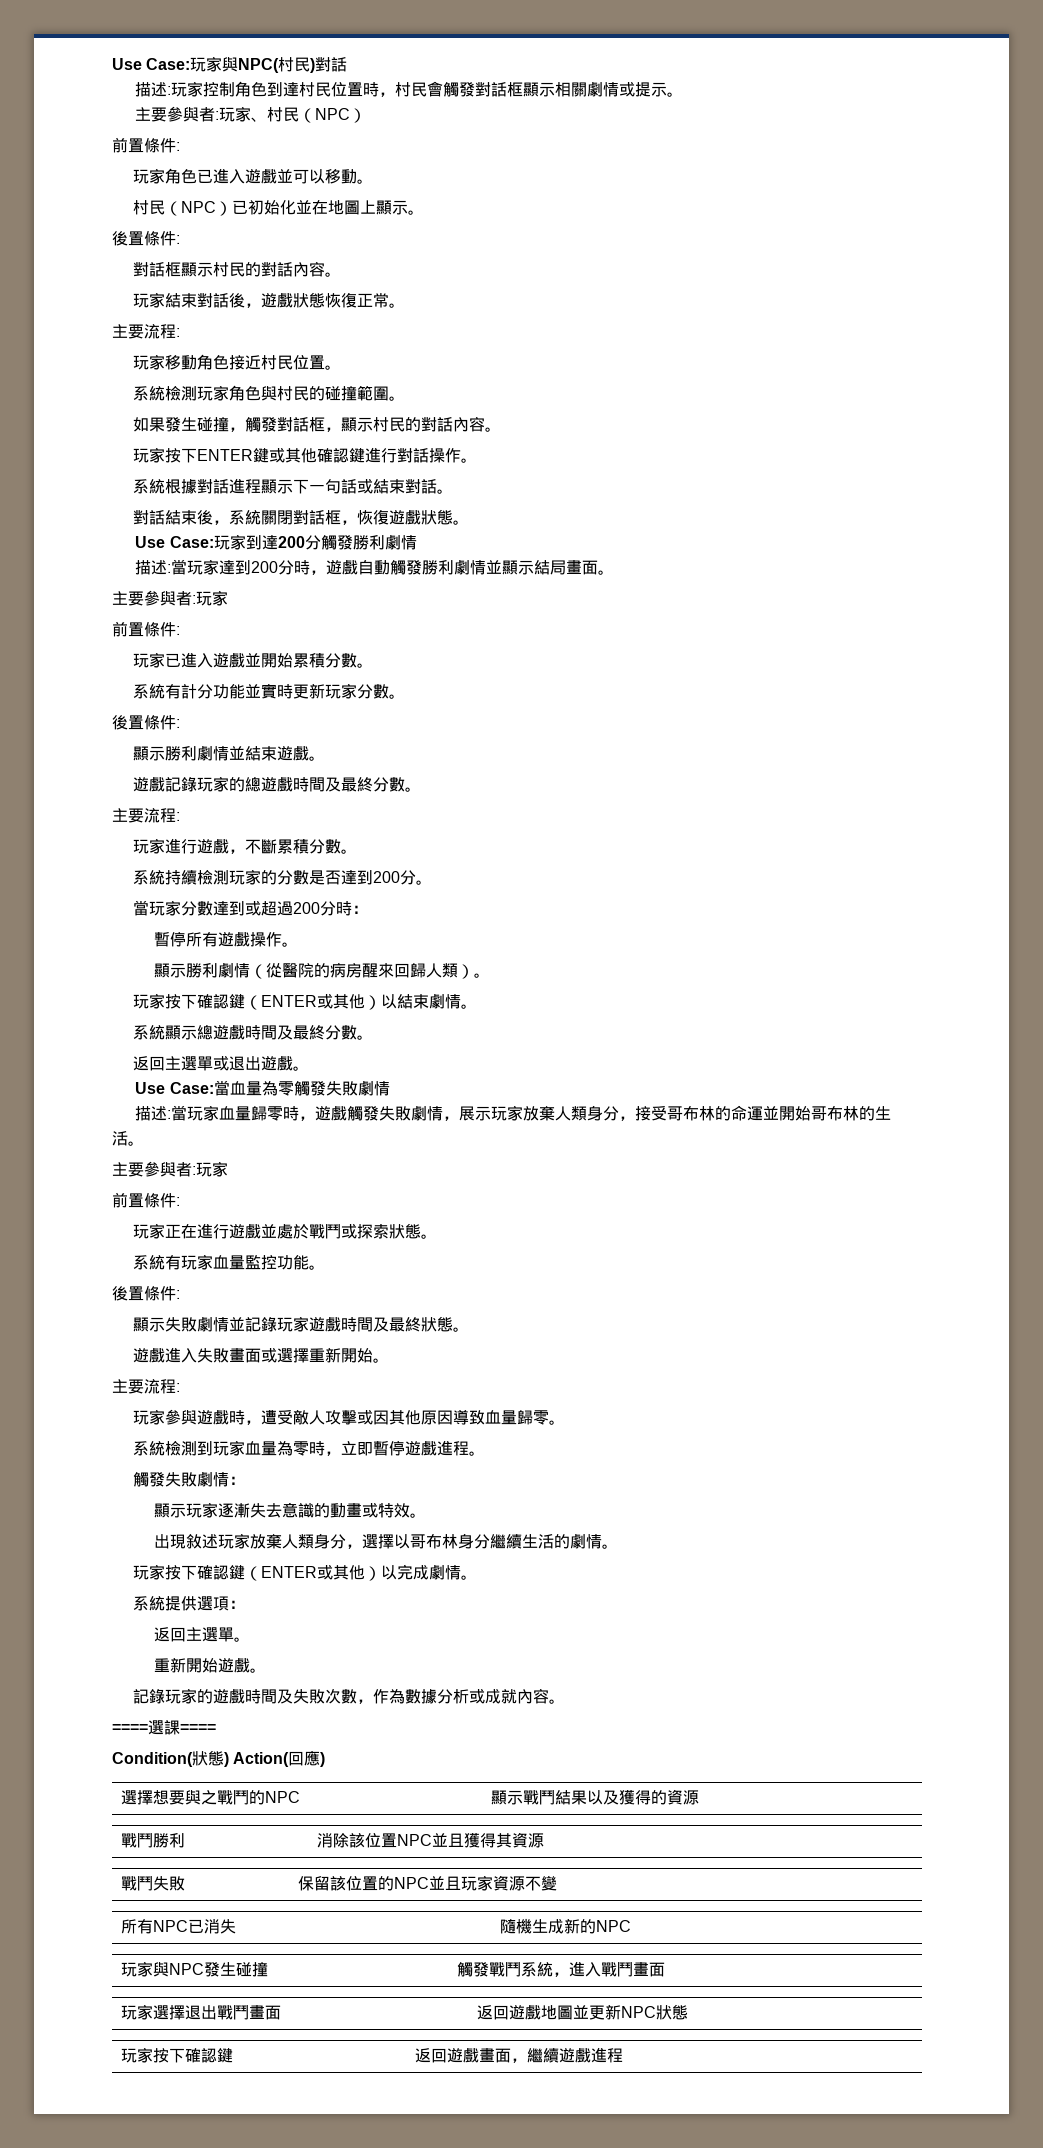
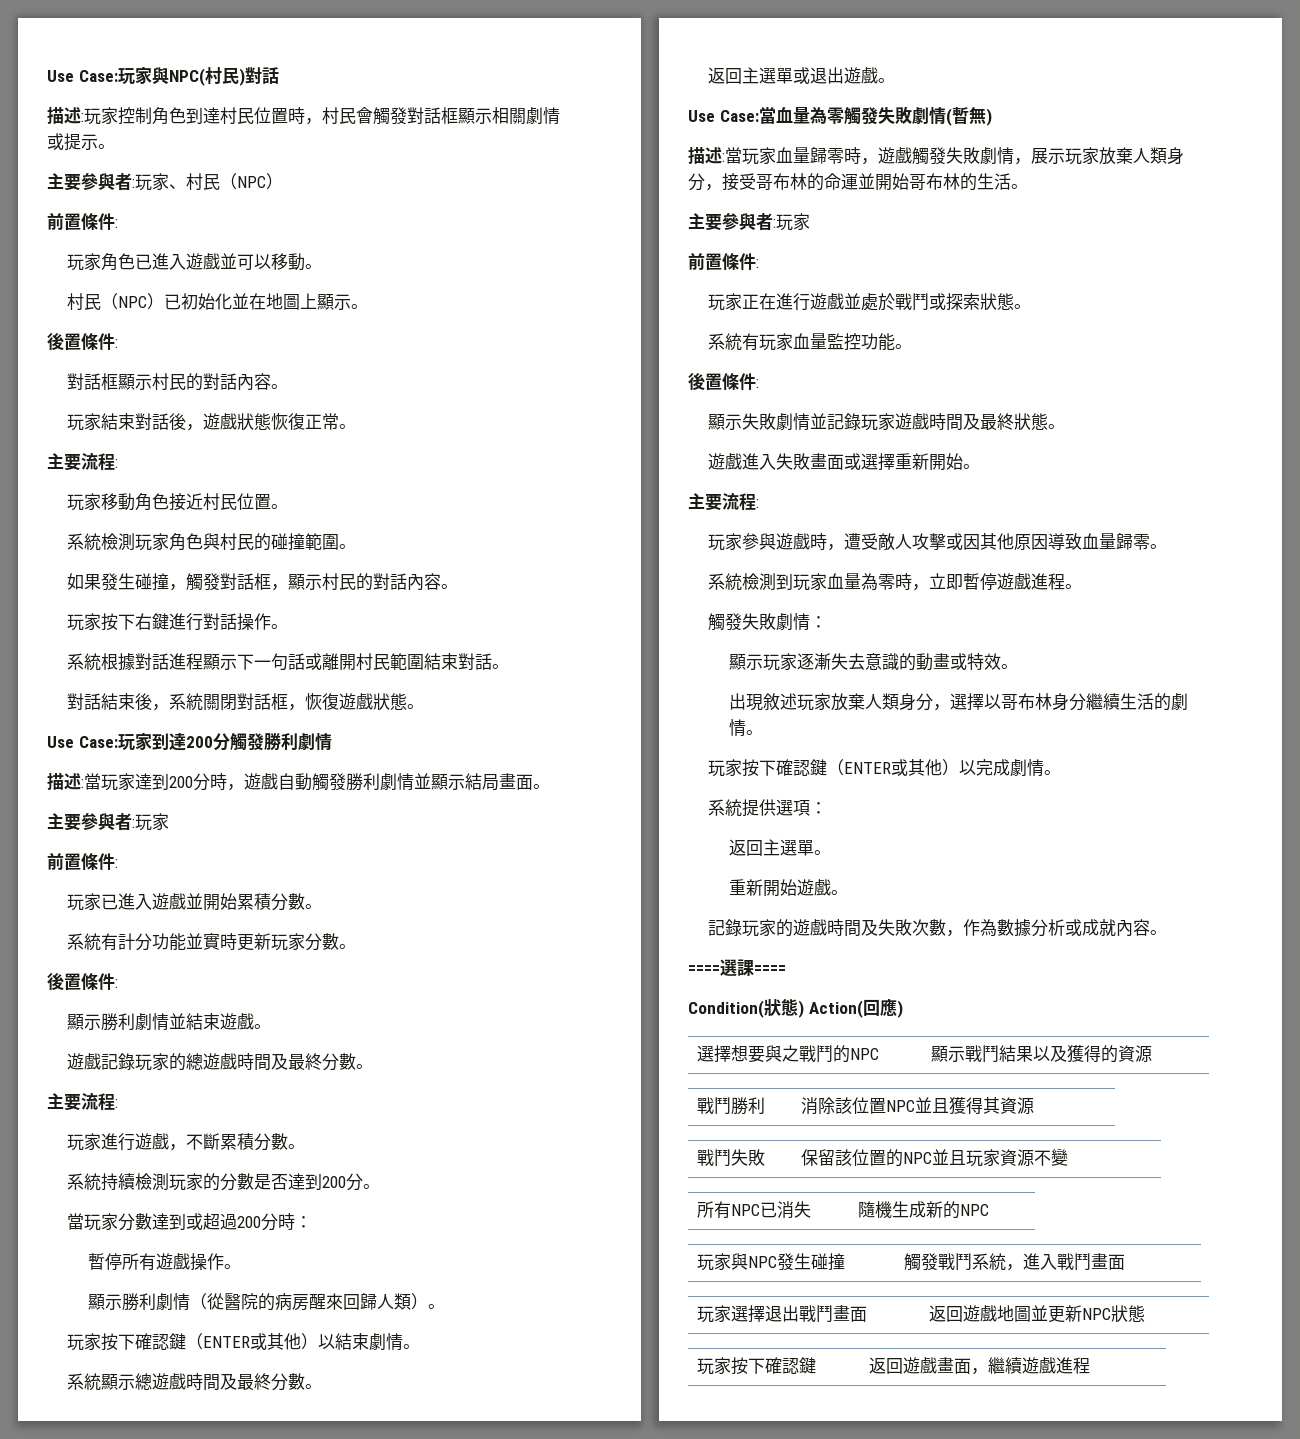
[196,448,349,463] ENTER鍵或其他確認 -> [135,613,153,630] 右
(373, 486) none -> [322,653,425,671] 離開村民範圍
(390, 1088) none -> [945,107,992,126] (暫無)

